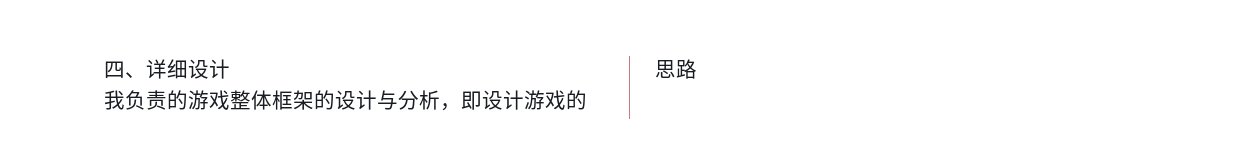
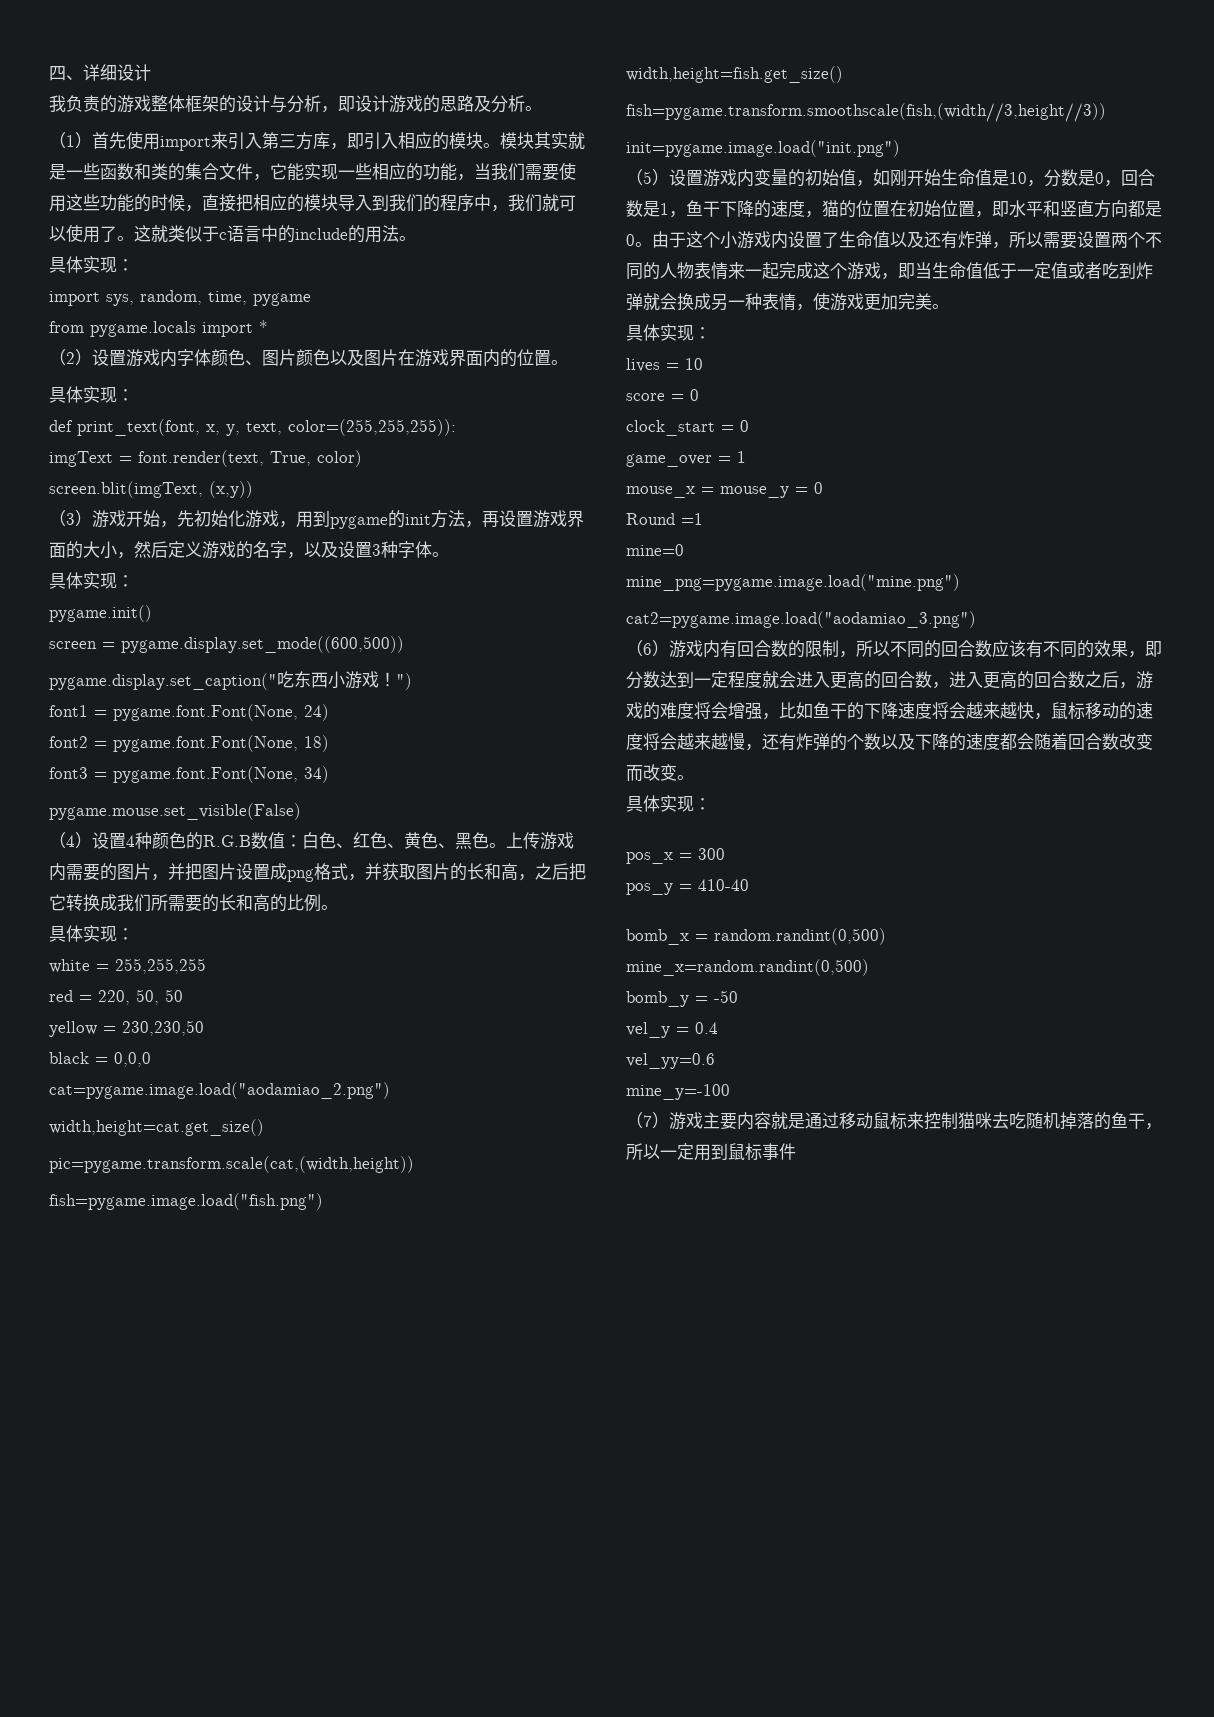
(697, 69) none -> [474,95,542,113] [49,131,585,151] [49,162,576,181] [49,194,576,212] [49,224,416,243] [49,256,134,273] [49,290,311,306] [49,320,268,337] [49,349,568,367] [49,386,134,403] [49,419,456,436] [49,450,362,467] [49,481,253,498] [49,510,584,529] [49,541,449,559] [49,572,134,589] [49,605,152,622] [49,636,404,653] [49,671,412,690] [49,704,329,721] [49,735,329,752] [49,766,329,783] [49,803,301,820] [49,832,574,850] [49,863,586,882] [49,894,338,912] [49,925,134,942] [49,958,206,974] [49,989,183,1005] [49,1020,204,1037] [49,1052,151,1067] [49,1082,390,1099] [49,1119,264,1136] [49,1156,414,1173] [49,1193,323,1210] [626,66,843,83] [626,103,1106,122] [626,140,900,157] [626,169,1155,187] [626,200,1162,218] [626,231,1162,249] [626,262,1153,280] [626,292,949,311] [626,324,711,341] [626,358,703,372] [626,389,699,401] [626,420,749,436] [626,451,746,467] [626,482,823,498] [626,513,703,525] [626,544,684,556] [626,574,960,591] [626,611,976,628] [626,640,1162,658] [626,671,1153,689] [626,702,1153,720] [626,732,1153,751] [626,764,694,782] [626,795,711,812] [626,848,725,864] [626,879,749,895] [626,928,886,945] [626,959,869,976] [626,990,738,1007] [626,1022,718,1038] [626,1053,715,1069] [626,1084,730,1100] [626,1112,1162,1130] [626,1143,796,1161] 及分析。 // （1）首先使用import来引入第三方库，即引入相应的模块。模块其实就是一些函数和类的集合文件，它能实现一些相应的功能，当我们需要使用这些功能的时候，直接把相应的模块导入到我们的程序中，我们就可以使用了。这就类似于c语言中的include的用法。 // 具体实现： // import sys, random, time, pygame // from pygame.locals import * // （2）设置游戏内字体颜色、图片颜色以及图片在游戏界面内的位置。 // 具体实现： // def print_text(font, x, y, text, color=(255,255,255)): // imgText = font.render(text, True, color) // screen.blit(imgText, (x,y)) // （3）游戏开始，先初始化游戏，用到pygame的init方法，再设置游戏界面的大小，然后定义游戏的名字，以及设置3种字体。 // 具体实现： // pygame.init() // screen = pygame.display.set_mode((600,500)) // pygame.display.set_caption("吃东西小游戏！") // font1 = pygame.font.Font(None, 24) // font2 = pygame.font.Font(None, 18) // font3 = pygame.font.Font(None, 34) // pygame.mouse.set_visible(False) // （4）设置4种颜色的R.G.B数值：白色、红色、黄色、黑色。上传游戏内需要的图片，并把图片设置成png格式，并获取图片的长和高，之后把它转换成我们所需要的长和高的比例。 // 具体实现： // white = 255,255,255 // red = 220, 50, 50 // yellow = 230,230,50 // black = 0,0,0 // cat=pygame.image.load("aodamiao_2.png") // width,height=cat.get_size() // pic=pygame.transform.scale(cat,(width,height)) // fish=pygame.image.load("fish.png") // width,height=fish.get_size() // fish=pygame.transform.smoothscale(fish,(width//3,height//3)) // init=pygame.image.load("init.png") // （5）设置游戏内变量的初始值，如刚开始生命值是10，分数是0，回合数是1，鱼干下降的速度，猫的位置在初始位置，即水平和竖直方向都是0。由于这个小游戏内设置了生命值以及还有炸弹，所以需要设置两个不同的人物表情来一起完成这个游戏，即当生命值低于一定值或者吃到炸弹就会换成另一种表情，使游戏更加完美。 // 具体实现： // lives = 10 // score = 0 // clock_start = 0 // game_over = 1 // mouse_x = mouse_y = 0 // Round =1 // mine=0 // mine_png=pygame.image.load("mine.png") // cat2=pygame.image.load("aodamiao_3.png") // （6）游戏内有回合数的限制，所以不同的回合数应该有不同的效果，即分数达到一定程度就会进入更高的回合数，进入更高的回合数之后，游戏的难度将会增强，比如鱼干的下降速度将会越来越快，鼠标移动的速度将会越来越慢，还有炸弹的个数以及下降的速度都会随着回合数改变而改变。 // 具体实现： // pos_x = 300 // pos_y = 410-40 // bomb_x = random.randint(0,500) // mine_x=random.randint(0,500) // bomb_y = -50 // vel_y = 0.4 // vel_yy=0.6 // mine_y=-100 // （7）游戏主要内容就是通过移动鼠标来控制猫咪去吃随机掉落的鱼干，所以一定用到鼠标事件

